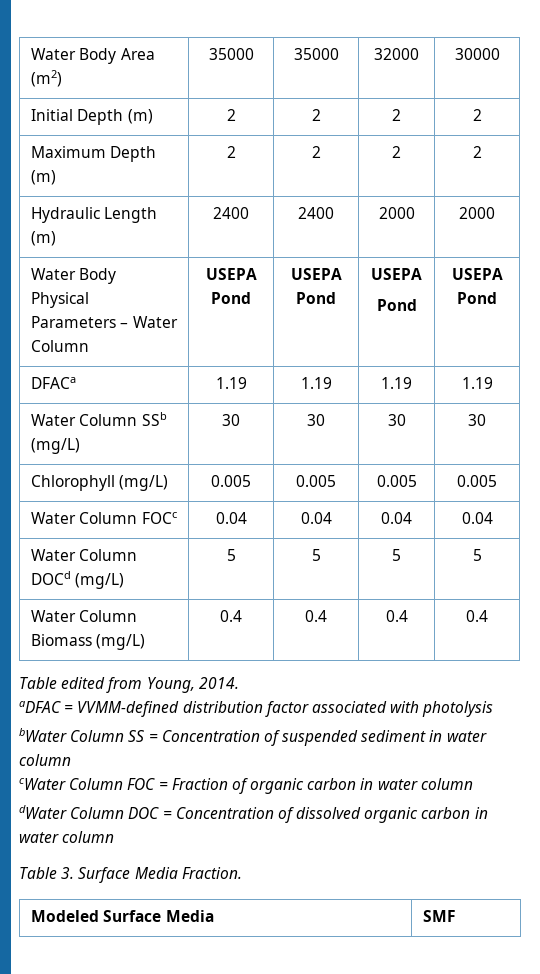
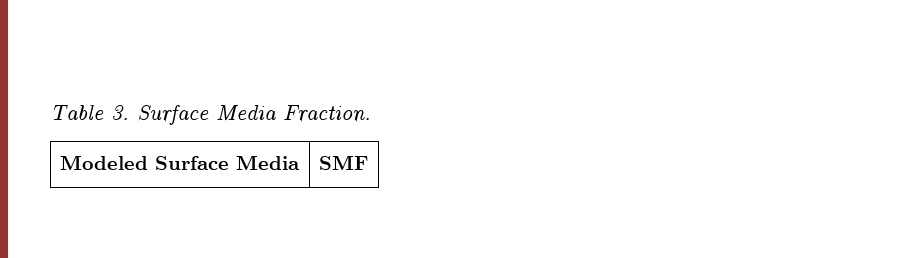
[31,48,155,64] [31,70,63,87] [208,48,254,60] [293,48,339,60] [374,48,419,60] [454,48,500,60] [31,109,153,125] [226,109,236,121] [311,109,321,121] [392,109,401,121] [472,109,482,121] [31,146,157,162] [31,170,57,185] [226,146,236,158] [311,146,321,158] [392,146,401,158] [472,146,482,158] [31,207,158,223] [31,231,57,246] [213,207,249,219] [298,207,334,219] [378,207,415,219] [459,207,495,219] [31,268,117,284] [31,292,90,308] [31,316,178,328] [31,340,90,352] [205,268,257,280] [211,292,251,304] [290,268,342,280] [296,292,336,304] [371,268,422,280] [376,299,417,311] [451,268,503,280] [457,292,497,304] [31,377,77,389] [215,377,247,389] [300,377,332,389] [381,377,412,389] [461,377,493,389] [31,412,167,426] [31,438,81,454] [222,414,240,426] [307,414,325,426] [387,414,406,426] [468,414,486,426] [31,475,169,491] [211,475,251,487] [296,475,336,487] [376,475,417,487] [457,475,497,487] [31,512,177,524] [215,512,247,524] [300,512,332,524] [381,512,412,524] [461,512,493,524] [31,549,138,561] [31,571,125,589] [226,549,236,561] [311,549,321,561] [392,549,401,561] [472,549,482,561] [31,610,138,622] [31,634,146,650] [220,610,242,622] [305,610,327,622] [385,610,408,622] [466,610,488,622] [19,677,239,693] [19,701,494,717] [19,728,487,746] [19,754,71,766] [19,778,473,794] [19,805,488,823] [19,831,115,843] Water Body Area (m2) | 35000 | 35000 | 32000 | 30000 // Initial Depth (m) | 2 | 2 | 2 | 2 // Maximum Depth (m) | 2 | 2 | 2 | 2 // Hydraulic Length (m) | 2400 | 2400 | 2000 | 2000 // Water Body Physical Parameters – Water Column | USEPA Pond | USEPA Pond | USEPA // Pond | USEPA Pond // DFACa | 1.19 | 1.19 | 1.19 | 1.19 // Water Column SSb (mg/L) | 30 | 30 | 30 | 30 // Chlorophyll (mg/L) | 0.005 | 0.005 | 0.005 | 0.005 // Water Column FOCc | 0.04 | 0.04 | 0.04 | 0.04 // Water Column DOCd (mg/L) | 5 | 5 | 5 | 5 // Water Column Biomass (mg/L) | 0.4 | 0.4 | 0.4 | 0.4 // Table edited from Young, 2014. // aDFAC = VVMM-defined distribution factor associated with photolysis // bWater Column SS = Concentration of suspended sediment in water column // cWater Column FOC = Fraction of organic carbon in water column // dWater Column DOC = Concentration of dissolved organic carbon in water column // -> (50, 113) none

